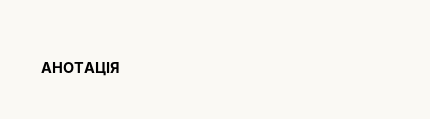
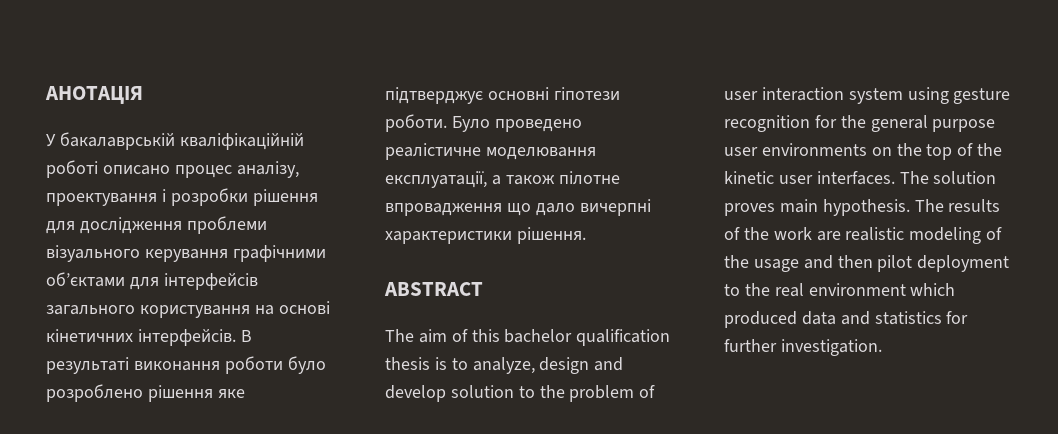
(120, 69) none -> [46,132,304,150] [46,160,299,178] [46,188,318,206] [46,216,267,234] [46,245,326,262] [46,272,258,290] [46,301,330,318] [46,329,252,346] [46,356,326,374] [46,384,245,402] [385,87,620,104] [385,114,582,132] [385,143,596,160] [385,171,620,188] [385,199,651,216] [385,227,586,244] [384,282,483,296] [385,329,671,346] [385,357,624,374] [385,385,656,402] [724,87,1011,104] [724,115,996,132] [724,143,1003,160] [724,171,997,185] [724,199,1001,216] [724,227,1003,244] [724,255,1010,272] [724,283,956,297] [724,311,969,328] [724,339,882,356] // У бакалаврській кваліфікаційній роботі описано процес аналізу, проектування і розробки рішення для дослідження проблеми візуального керування графічними об’єктами для інтерфейсів загального користування на основі кінетичних інтерфейсів. В результаті виконання роботи було розроблено рішення яке підтверджує основні гіпотези роботи. Було проведено реалістичне моделювання експлуатації, а також пілотне впровадження що дало вичерпні характеристики рішення. // ABSTRACT // The aim of this bachelor qualification thesis is to analyze, design and develop solution to the problem of user interaction system using gesture recognition for the general purpose user environments on the top of the kinetic user interfaces. The solution proves main hypothesis. The results of the work are realistic modeling of the usage and then pilot deployment to the real environment which produced data and statistics for further investigation.

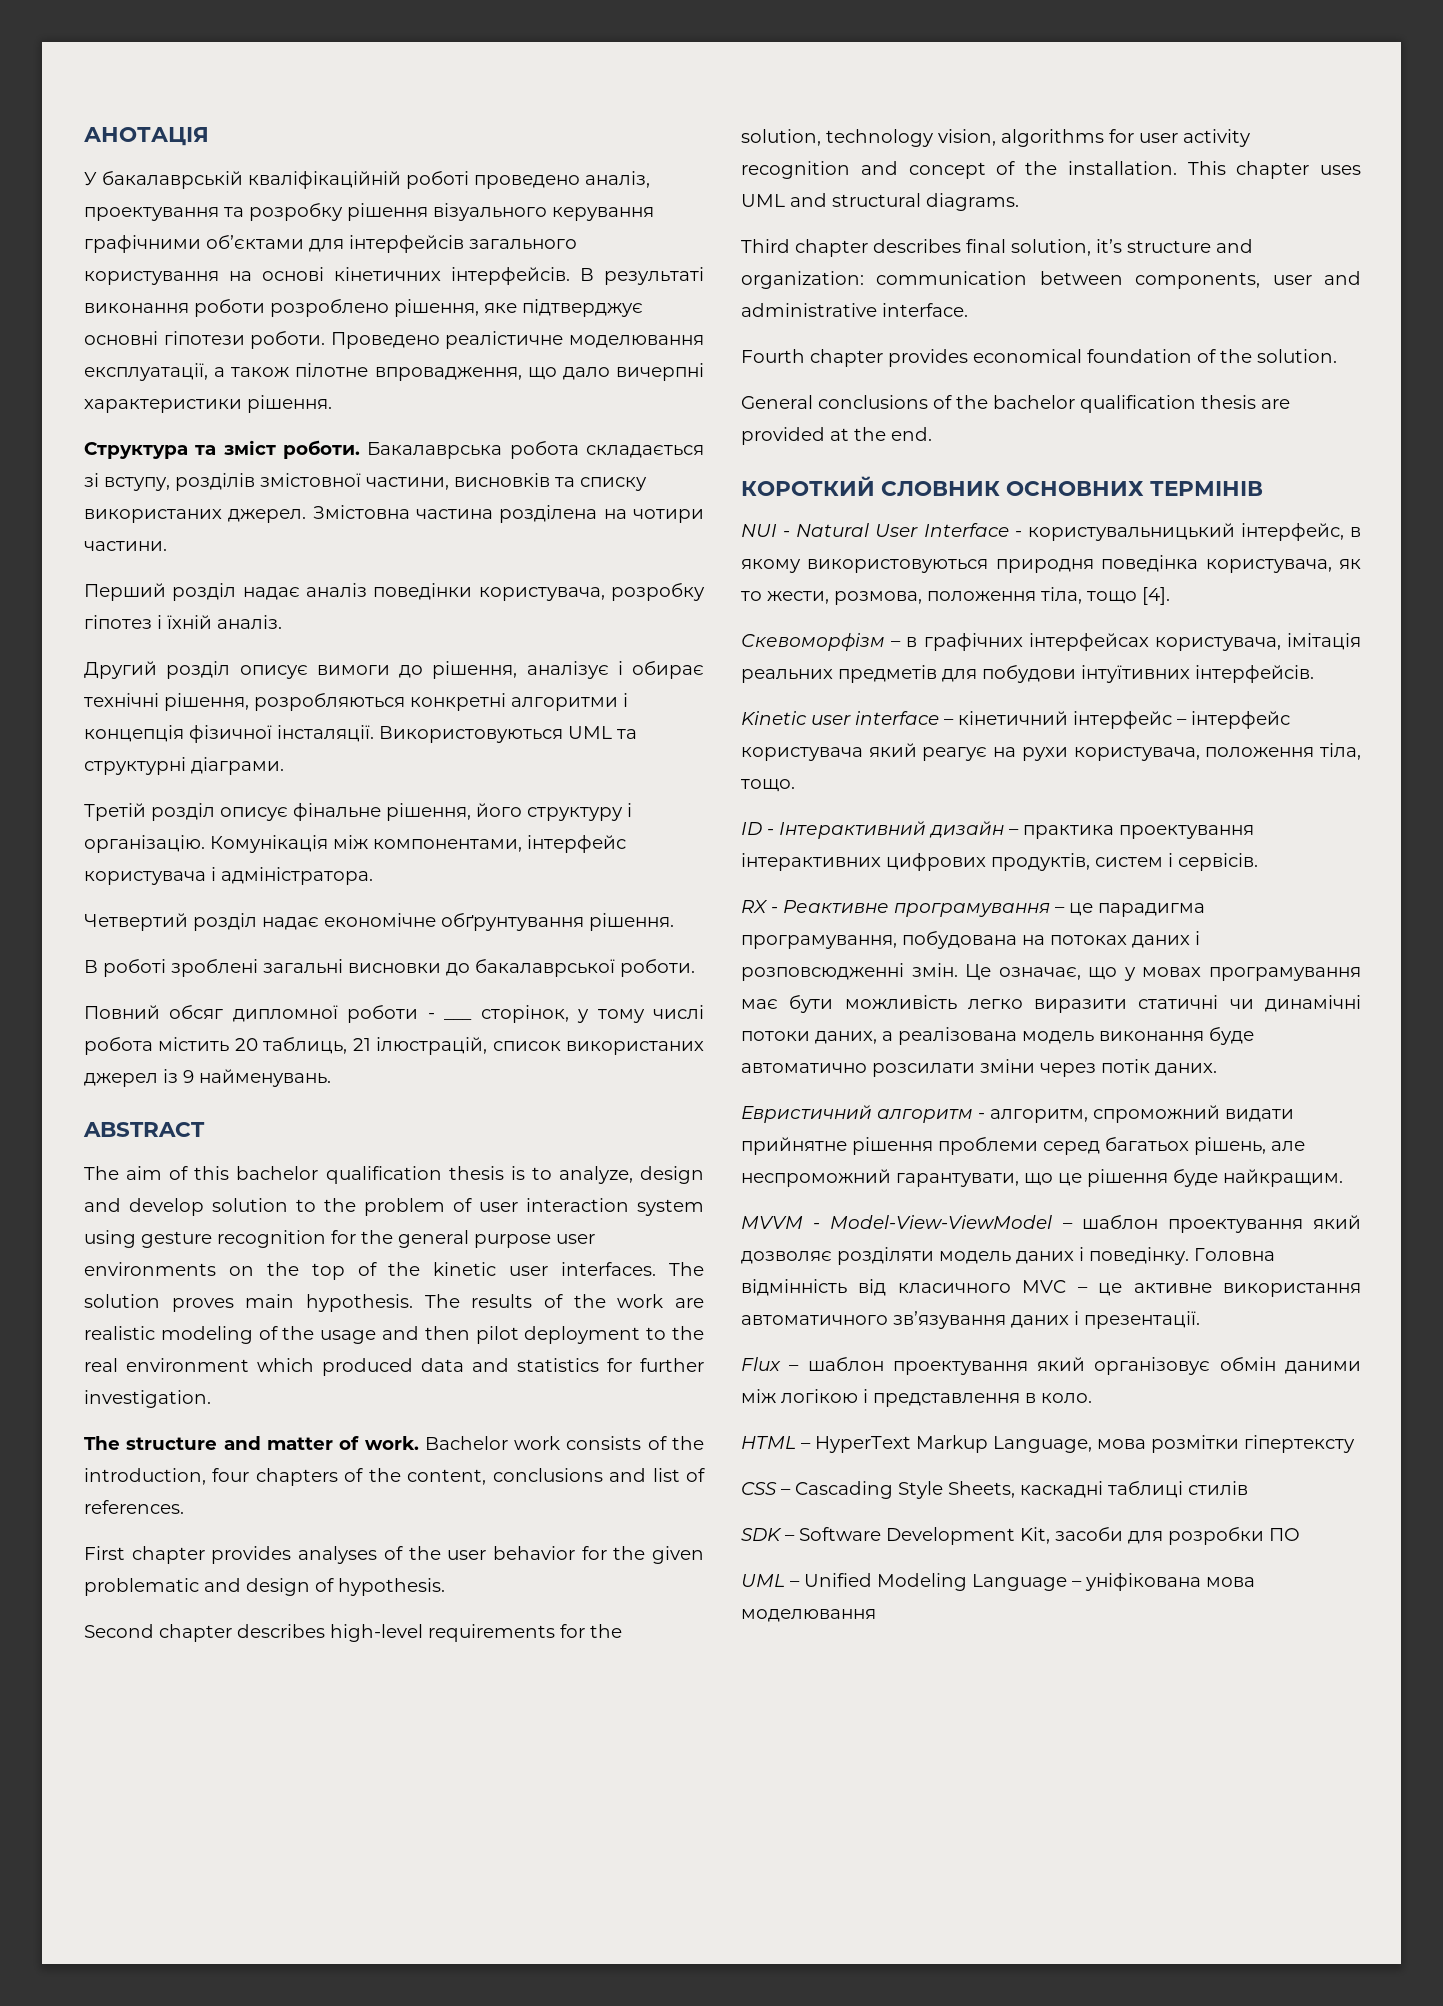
[102,161,299,178] [46,188,318,206] [46,216,267,234] описано процес аналізу, проектування і розробки рішення для дослідження проблеми -> [474,171,650,189] [84,203,428,221] проведено аналіз, проектування та розробку рішення
[287,356,326,374] [46,384,213,402] було розроблено рішення -> [270,299,479,317] розроблено рішення,
[451,116,582,132] Було проведено -> [330,332,440,349] Проведено
[385,203,502,216] впровадження -> [374,367,522,381] впровадження,
(586, 235) none -> [84,440,704,459] [84,473,647,491] [84,505,704,523] [84,541,167,551] [84,583,705,601] [84,615,282,629] [84,661,704,679] [84,693,628,711] [84,725,637,743] [84,757,284,775] [84,803,632,821] [84,835,626,853] [84,867,373,885] [84,913,674,931] [84,959,695,977] [84,1005,435,1023] [444,1005,705,1023] [84,1037,704,1055] [84,1069,331,1087] // Структура та зміст роботи. Бакалаврська робота складається зі вступу, розділів змістовної частини, висновків та списку використаних джерел. Змістовна частина розділена на чотири частини. // Перший розділ надає аналіз поведінки користувача, розробку гіпотез і їхній аналіз. // Другий розділ описує вимоги до рішення, аналізує і обирає технічні рішення, розробляються конкретні алгоритми і концепція фізичної інсталяції. Використовуються UML та структурні діаграми. // Третій розділ описує фінальне рішення, його структуру і організацію. Комунікація між компонентами, інтерфейс користувача і адміністратора. // Четвертий розділ надає економічне обґрунтування рішення. // В роботі зроблені загальні висновки до бакалаврської роботи. // Повний обсяг дипломної роботи - ___ сторінок, у тому числі робота містить 20 таблиць, 21 ілюстрацій, список використаних джерел із 9 найменувань.
(882, 347) none -> [84,1436,704,1450] [84,1468,706,1486] [84,1500,184,1514] [84,1546,704,1564] [84,1578,445,1596] [84,1624,622,1642] [741,129,1250,147] [741,161,1361,179] [741,193,1019,211] [741,239,1253,257] [741,271,1361,289] [741,303,968,317] [741,349,1337,367] [741,395,1290,413] [741,427,932,445] [741,476,1263,496] [741,523,1361,541] [741,555,1361,573] [741,587,1170,605] [741,633,1361,651] [741,665,1314,683] [741,711,1290,729] [741,743,1361,761] [741,779,795,792] [741,821,1254,839] [741,853,1258,871] [741,900,1205,917] [741,931,1200,949] [741,963,1361,981] [741,995,1361,1013] [741,1027,1254,1045] [741,1059,1217,1077] [741,1105,1294,1123] [741,1137,1305,1155] [741,1169,1343,1187] [741,1215,1361,1233] [741,1247,1275,1265] [741,1279,1361,1297] [741,1311,1200,1329] [741,1357,1361,1375] [741,1389,1092,1407] [741,1435,1355,1453] [741,1481,1248,1499] [741,1527,1300,1545] [741,1573,1255,1591] [741,1609,876,1622] // The structure and matter of work. Bachelor work consists of the introduction, four chapters of the content, conclusions and list of references. // First chapter provides analyses of the user behavior for the given problematic and design of hypothesis. // Second chapter describes high-level requirements for the solution, technology vision, algorithms for user activity recognition and concept of the installation. This chapter uses UML and structural diagrams. // Third chapter describes final solution, it’s structure and organization: communication between components, user and administrative interface. // Fourth chapter provides economical foundation of the solution. // General conclusions of the bachelor qualification thesis are provided at the end. // КОРОТКИЙ СЛОВНИК ОСНОВНИХ ТЕРМІНІВ // NUI - Natural User Interface - користувальницький інтерфейс, в якому використовуються природня поведінка користувача, як то жести, розмова, положення тіла, тощо [4]. // Скевоморфізм – в графічних інтерфейсах користувача, імітація реальних предметів для побудови інтуїтивних інтерфейсів. // Kinetic user interface – кінетичний інтерфейс – інтерфейс користувача який реагує на рухи користувача, положення тіла, тощо. // ID - Інтерактивний дизайн – практика проектування інтерактивних цифрових продуктів, систем і сервісів. // RX - Реактивне програмування – це парадигма програмування, побудована на потоках даних і розповсюдженні змін. Це означає, що у мовах програмування має бути можливість легко виразити статичні чи динамічні потоки даних, а реалізована модель виконання буде автоматично розсилати зміни через потік даних. // Евристичний алгоритм - алгоритм, спроможний видати прийнятне рішення проблеми серед багатьох рішень, але неспроможний гарантувати, що це рішення буде найкращим. // MVVM - Model-View-ViewModel – шаблон проектування який дозволяє розділяти модель даних і поведінку. Головна відмінність від класичного MVC – це активне використання автоматичного зв’язування даних і презентації. // Flux – шаблон проектування який організовує обмін даними між логікою і представлення в коло. // HTML – HyperText Markup Language, мова розмітки гіпертексту // CSS – Cascading Style Sheets, каскадні таблиці стилів // SDK – Software Development Kit, засоби для розробки ПО // UML – Unified Modeling Language – уніфікована мова моделювання

